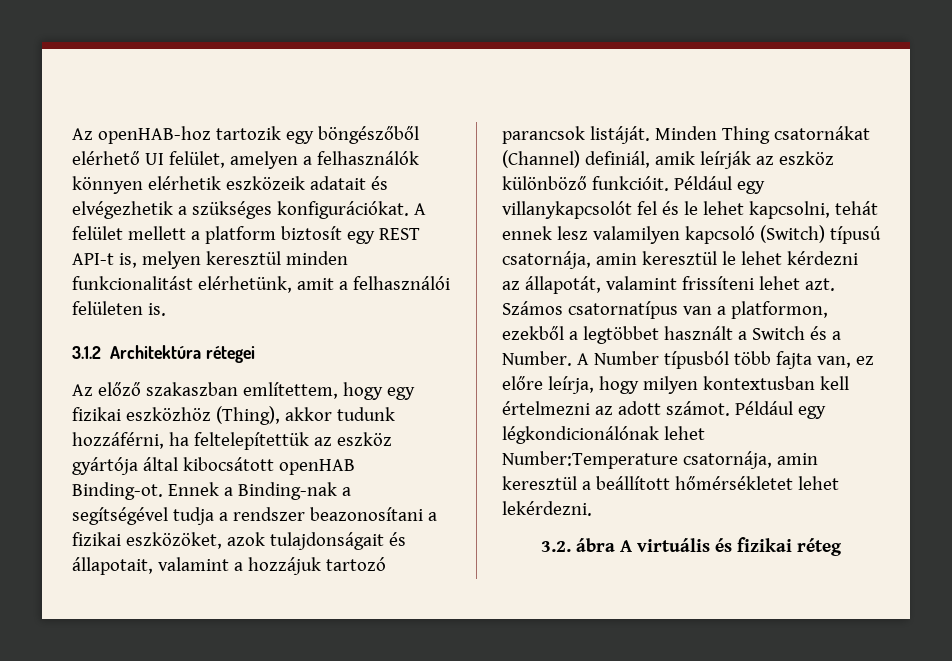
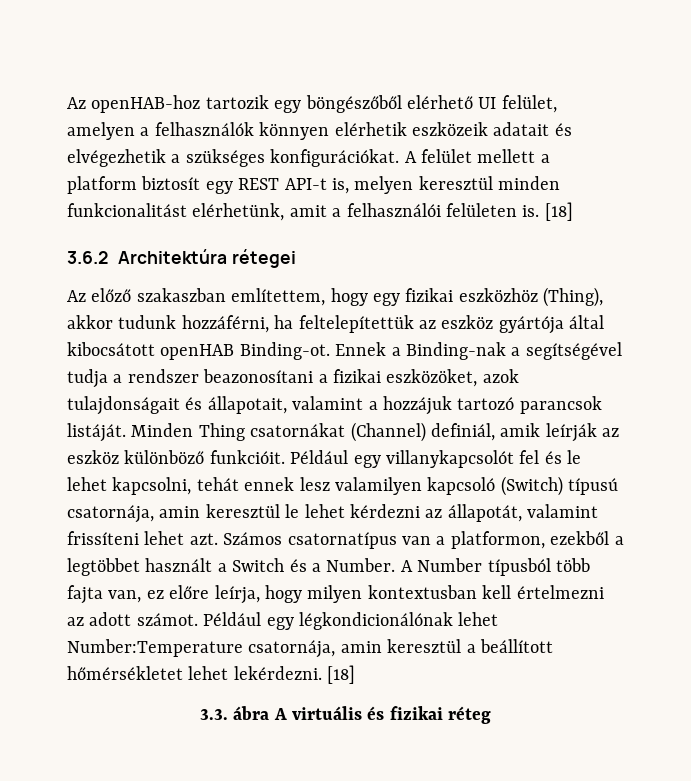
[72,346,101,359] // 3.1.2 -> [544,202,573,221] [67,251,108,264] [18] // 3.6.2
[541,541,572,552] // 3.2. -> [327,665,356,684] [199,709,228,720] [18] // 3.3.

